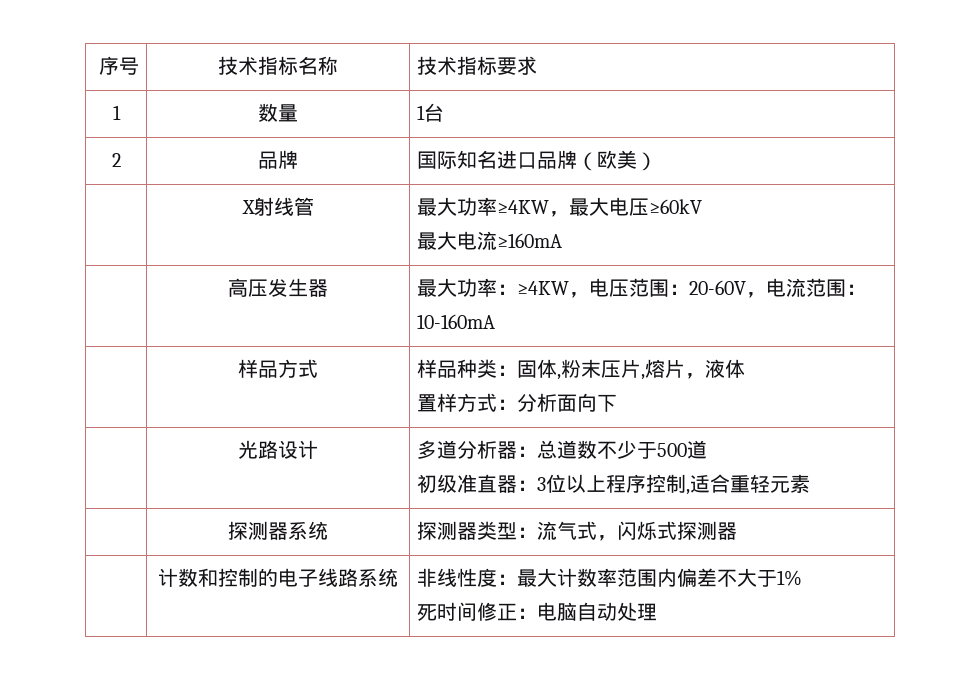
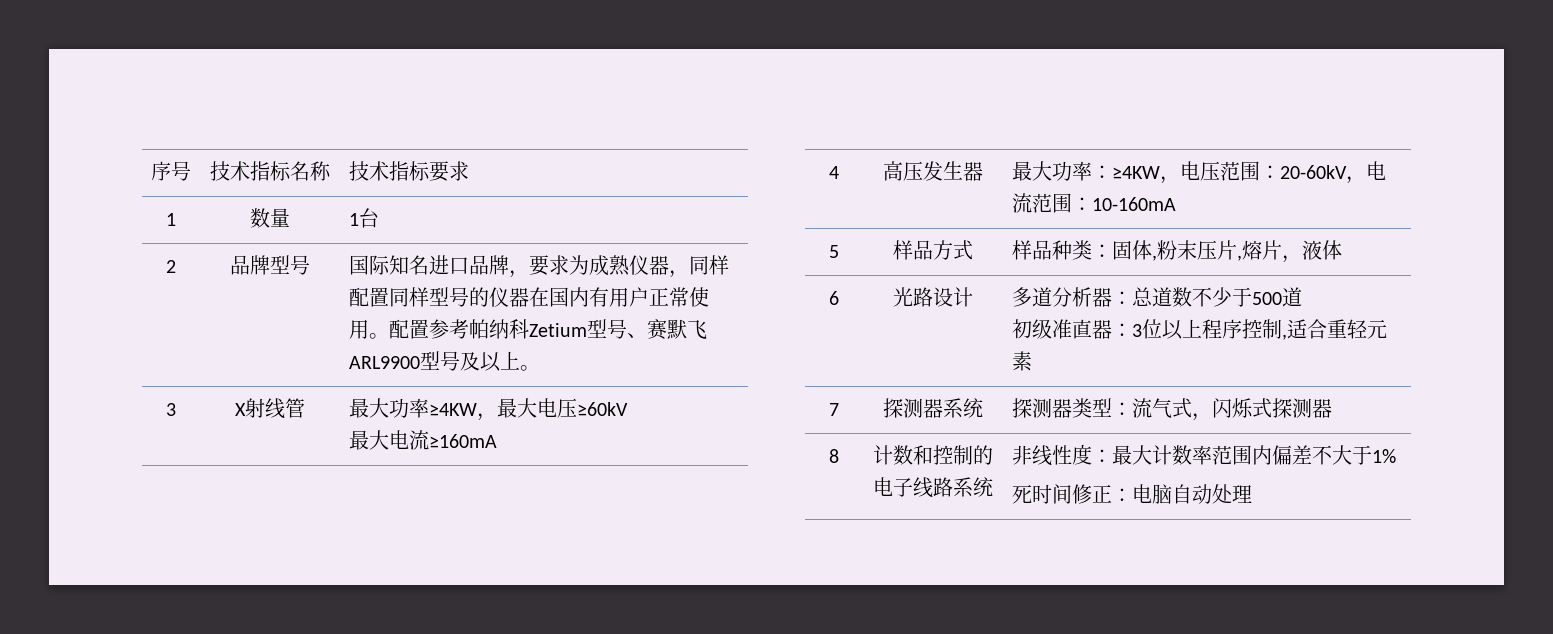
(298, 159) none -> [270,255,310,275] 型号
[577,150,658,171] （欧美） // -> [508,255,729,278] [348,287,709,307] [348,319,707,340] [348,351,540,372] [166,403,176,416] ，要求为成熟仪器，同样配置同样型号的仪器在国内有用户正常使用。配置参考帕纳科Zetium型号、赛默飞ARL9900型号及以上。 // 3
(563, 240) none -> [829,166,839,179] 4
[689,280,747,295] 20-60V -> [1279,165,1347,179] 20-60kV
(496, 321) none -> [829,245,839,258] 5
[417,393,618,412] // 置样方式：分析面向下 // -> [829,291,839,305] // 6
(811, 483) none -> [829,403,839,416] 7
(738, 531) none -> [829,449,839,463] 8

